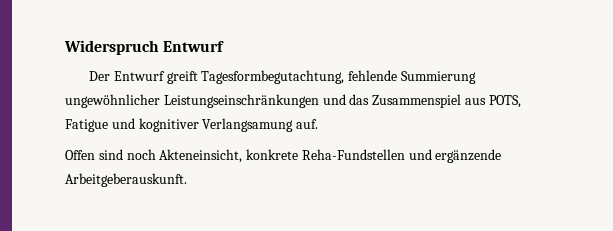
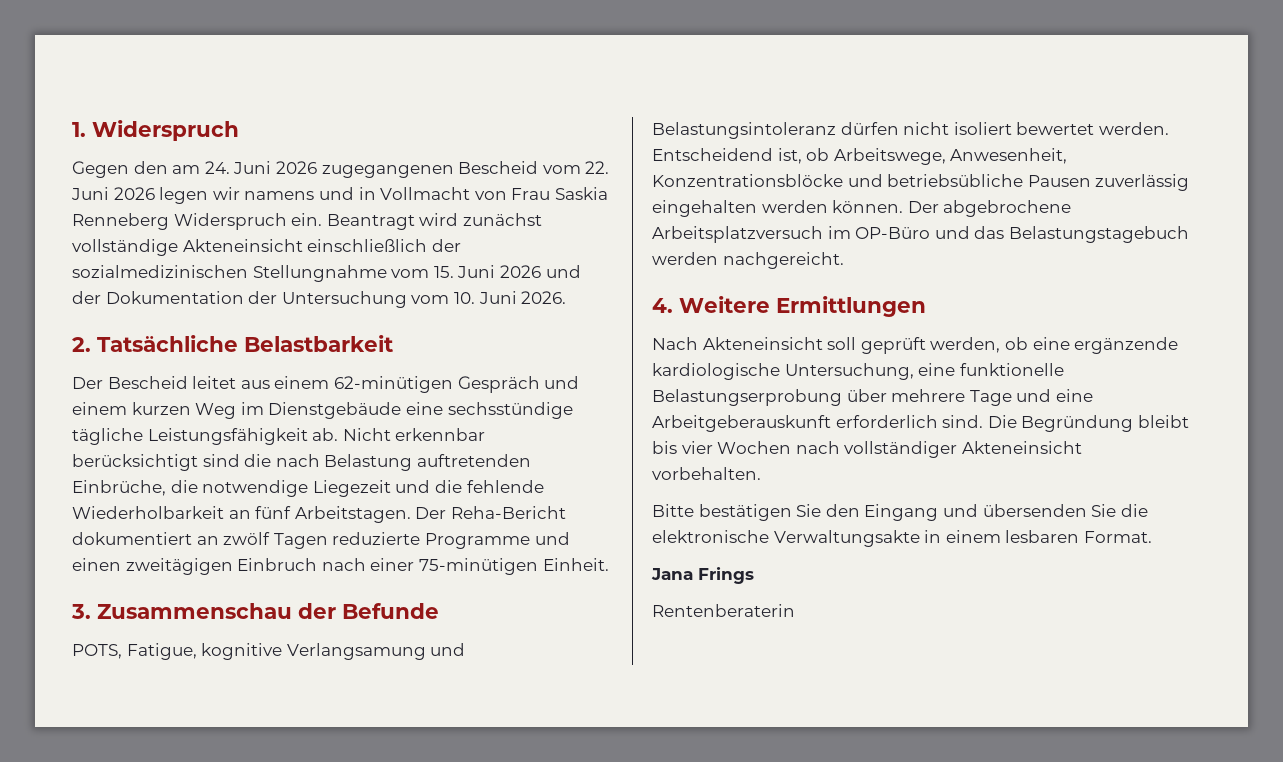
[64,40,225,55] [89,70,476,84] [65,94,521,108] [65,118,319,132] [65,149,502,163] [65,173,187,187] Widerspruch Entwurf // Der Entwurf greift Tagesformbegutachtung, fehlende Summierung ungewöhnlicher Leistungseinschränkungen und das Zusammenspiel aus POTS, Fatigue und kognitiver Verlangsamung auf. // Offen sind noch Akteneinsicht, konkrete Reha-Fundstellen und ergänzende Arbeitgeberauskunft. -> [72,120,239,141] [72,161,610,178] [71,187,608,204] [72,213,542,230] [72,239,461,256] [72,265,581,282] [72,291,567,308] [72,335,393,352] [72,376,580,393] [72,402,573,419] [72,428,486,445] [72,454,531,471] [72,480,544,497] [72,506,566,523] [72,532,570,549] [72,558,609,575] [71,603,439,619] [72,643,466,660] [652,122,1169,139] [652,148,1068,165] [652,174,1190,191] [652,200,1072,217] [652,226,1189,243] [652,252,844,269] [652,296,926,317] [652,337,1179,354] [652,363,1064,380] [652,389,1093,406] [652,415,1189,432] [652,441,1082,458] [652,467,761,480] [652,504,1148,521] [652,530,1152,547] [651,567,754,584] [652,604,795,617] 1. Widerspruch // Gegen den am 24. Juni 2026 zugegangenen Bescheid vom 22. Juni 2026 legen wir namens und in Vollmacht von Frau Saskia Renneberg Widerspruch ein. Beantragt wird zunächst vollständige Akteneinsicht einschließlich der sozialmedizinischen Stellungnahme vom 15. Juni 2026 und der Dokumentation der Untersuchung vom 10. Juni 2026. // 2. Tatsächliche Belastbarkeit // Der Bescheid leitet aus einem 62-minütigen Gespräch und einem kurzen Weg im Dienstgebäude eine sechsstündige tägliche Leistungsfähigkeit ab. Nicht erkennbar berücksichtigt sind die nach Belastung auftretenden Einbrüche, die notwendige Liegezeit und die fehlende Wiederholbarkeit an fünf Arbeitstagen. Der Reha-Bericht dokumentiert an zwölf Tagen reduzierte Programme und einen zweitägigen Einbruch nach einer 75-minütigen Einheit. // 3. Zusammenschau der Befunde // POTS, Fatigue, kognitive Verlangsamung und Belastungsintoleranz dürfen nicht isoliert bewertet werden. Entscheidend ist, ob Arbeitswege, Anwesenheit, Konzentrationsblöcke und betriebsübliche Pausen zuverlässig eingehalten werden können. Der abgebrochene Arbeitsplatzversuch im OP-Büro und das Belastungstagebuch werden nachgereicht. // 4. Weitere Ermittlungen // Nach Akteneinsicht soll geprüft werden, ob eine ergänzende kardiologische Untersuchung, eine funktionelle Belastungserprobung über mehrere Tage und eine Arbeitgeberauskunft erforderlich sind. Die Begründung bleibt bis vier Wochen nach vollständiger Akteneinsicht vorbehalten. // Bitte bestätigen Sie den Eingang und übersenden Sie die elektronische Verwaltungsakte in einem lesbaren Format. // Jana Frings // Rentenberaterin

